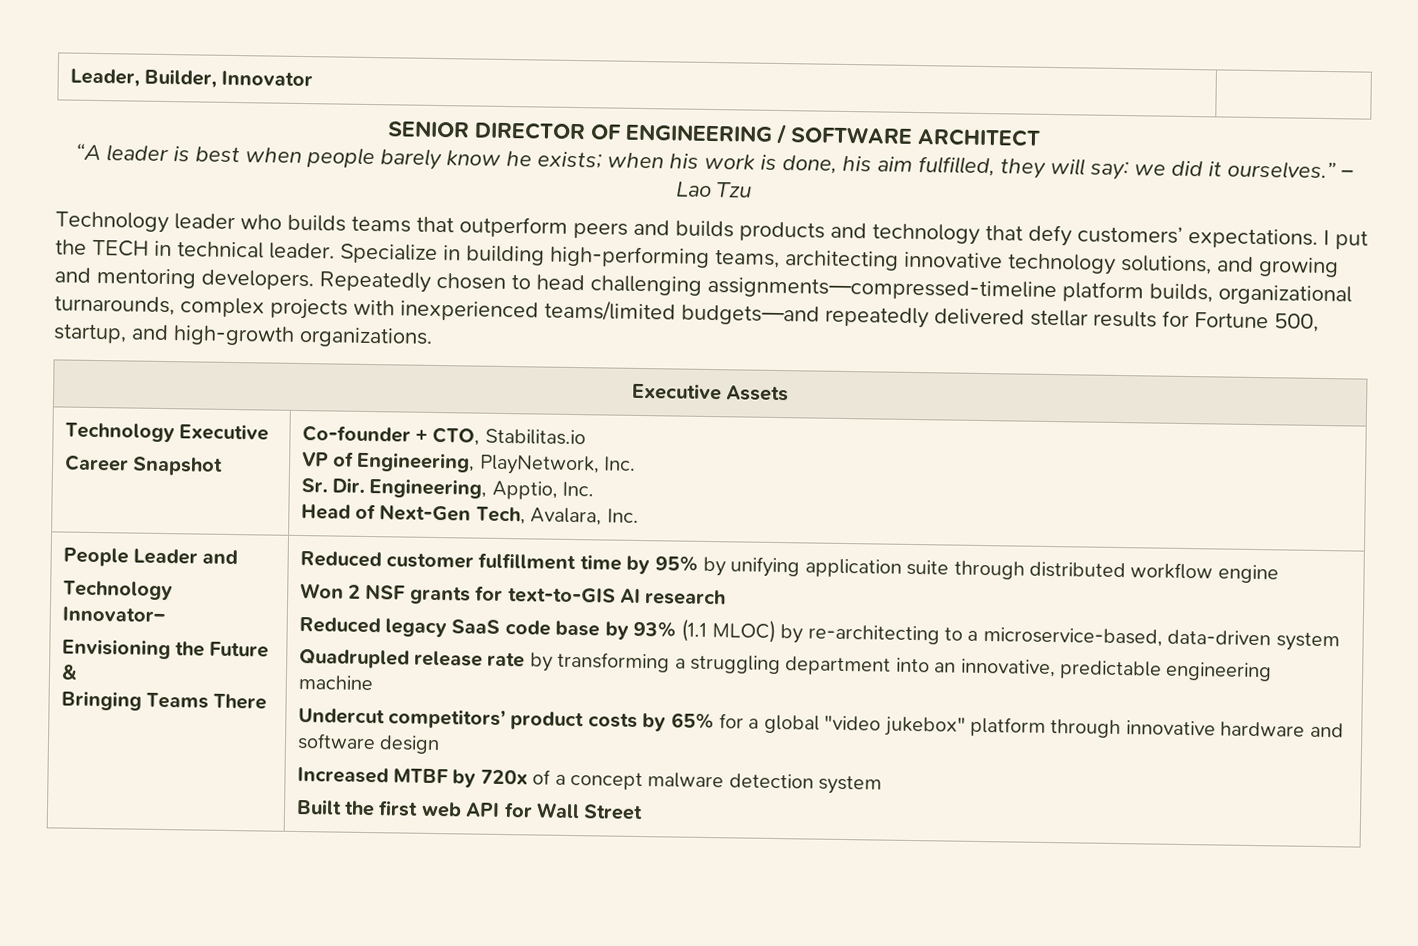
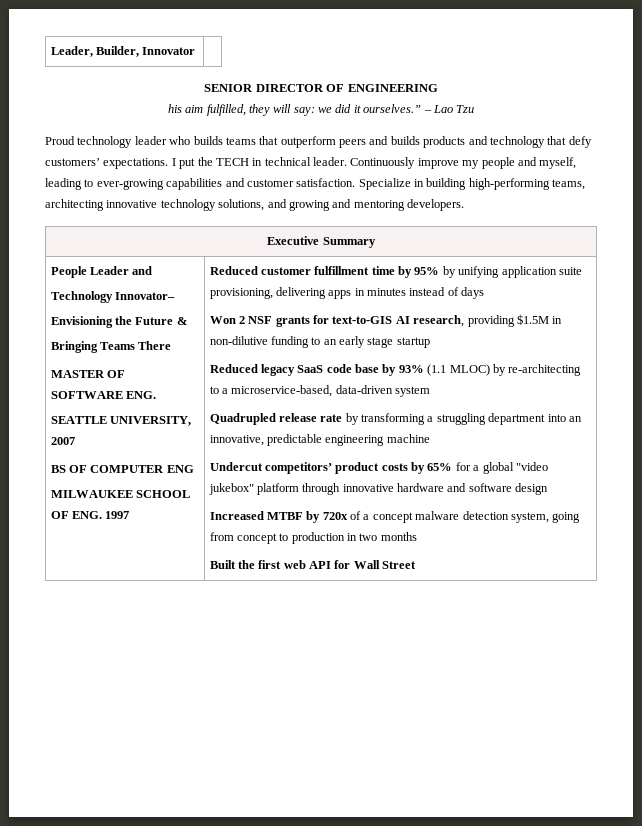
[776,123,1041,147] [74,142,837,174] / SOFTWARE ARCHITECT // “A leader is best when people barely know he exists; when his work is done, -> (438, 88) //
[55,211,169,234] Technology -> [45,136,133,148] Proud technology
(335, 251) none -> [350,157,577,169] [45,178,356,190] Continuously improve my people and myself, leading to ever-growing capabilities and customer satisfaction.
[319,271,1352,306] [54,295,1319,332] [53,323,433,348] [631,382,790,402] [64,422,270,443] [63,454,224,476] [301,425,586,446] [301,451,637,476] [300,477,595,500] [300,503,639,526] Repeatedly chosen to head challenging assignments—compressed-timeline platform builds, organizational turnarounds, complex projects with inexperienced teams/limited budgets—and repeatedly delivered stellar results for Fortune 500, startup, and high-growth organizations. // Executive Assets // Technology Executive // Career Snapshot | Co-founder + CTO, Stabilitas.io // VP of Engineering, PlayNetwork, Inc. // Sr. Dir. Engineering, Apptio, Inc. // Head of Next-Gen Tech, Avalara, Inc. -> [267,236,376,248] // Executive Summary
(268, 701) none -> [50,370,125,378] [50,391,156,399] [50,416,191,426] [50,437,75,445] [50,465,194,473] [50,490,190,498] [50,511,130,519] // MASTER OF SOFTWARE ENG. // SEATTLE UNIVERSITY, 2007 // BS OF COMPUTER ENG // MILWAUKEE SCHOOL OF ENG. 1997
[953,560,1279,584] through distributed workflow engine -> [209,287,485,299] provisioning, delivering apps in minutes instead of days
[645,589,727,606] research -> [413,314,563,327] [209,336,430,348] research, providing $1.5M in non-dilutive funding to an early stage startup
[818,775,883,795] system -> [510,512,581,523] [209,532,417,544] system, going from concept to production in two months

